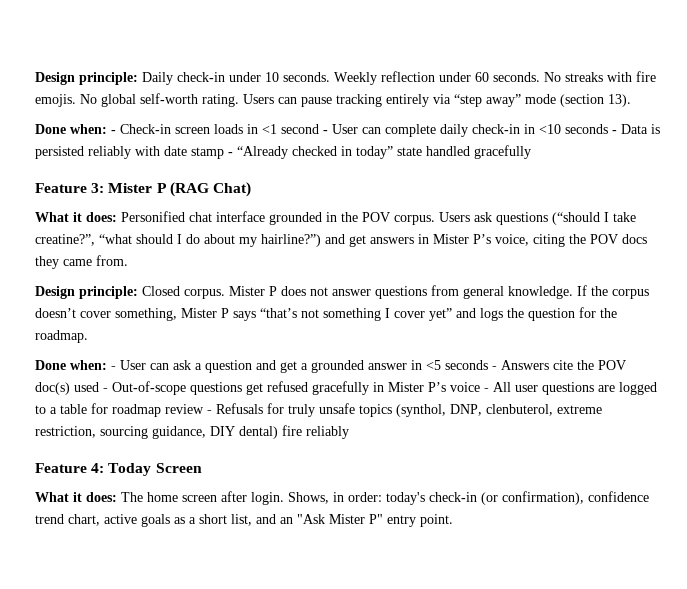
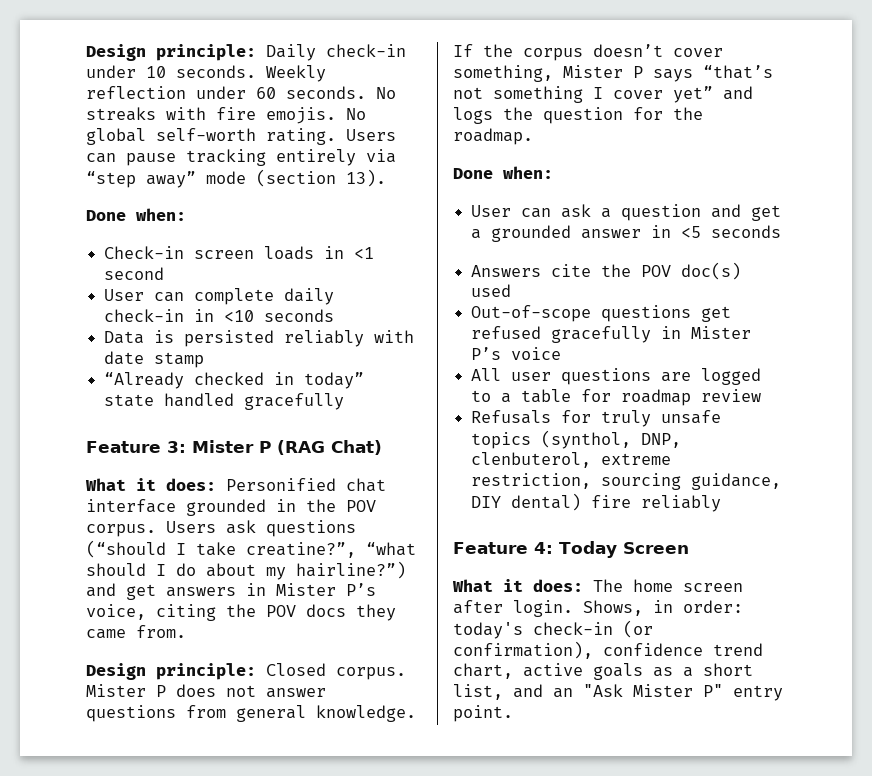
[111,130,116,134] - -> (186, 214) //
[323,130,328,134] - -> (165, 273) //
[612,130,617,134] - -> (335, 315) //
[228,152,233,156] - -> (205, 360) //
[111,366,116,370] - -> (553, 172) //
[492,366,497,370] - -> (782, 231) //
[103,388,108,392] - -> (512, 290) //
[484,388,489,392] - -> (562, 353) //
[207,410,212,414] - -> (762, 395) //

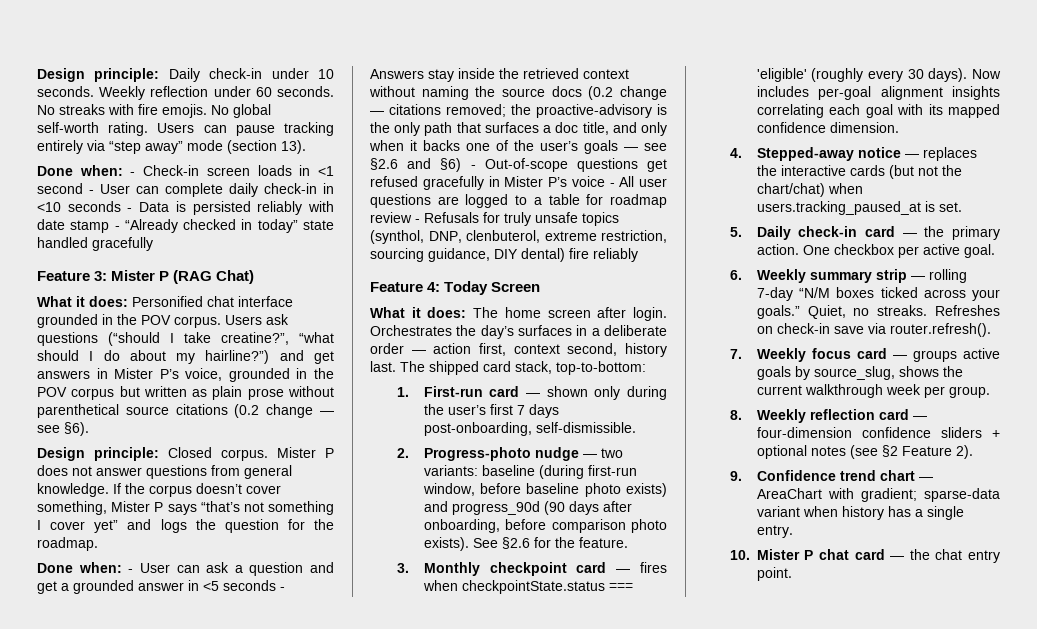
(186, 214) // -> [130,172,136,176] -
(165, 273) // -> [89,190,94,194] -
(335, 315) // -> [127,208,133,212] -
(205, 360) // -> [114,226,120,230] -
[156,604,396,621] [86,625,186,639] citing the POV docs they came from. -> [228,368,334,382] [37,386,334,400] [37,404,335,418] [37,422,89,436] grounded in the POV corpus but written as plain prose without parenthetical source citations (0.2 change — see §6).
(553, 172) // -> [128,569,134,573] -
[471,262,742,280] [471,284,512,297] // Answers cite the POV doc(s) used // -> [280,587,285,591] [370,68,629,82] [369,86,667,100] [370,104,667,118] [370,122,667,136] [369,140,667,154] [370,158,476,172] - Answers stay inside the retrieved context without naming the source docs (0.2 change — citations removed; the proactive-advisory is the only path that surfaces a doc title, and only when it backs one of the user’s goals — see §2.6 and §6) -
(562, 353) // -> [609,183,615,187] -
(762, 395) // -> [415,219,420,223] -
[583,600,743,616] [453,620,653,639] [453,641,763,659] [453,663,753,680] [453,684,723,700] Shows, in order: today's check-in (or confirmation), confidence trend chart, active goals as a short list, and an "Ask Mister P" -> [370,325,667,339] [370,343,667,357] [370,361,646,375] [396,386,667,400] [423,404,559,418] [423,422,636,436] [396,447,623,461] [423,465,637,479] [422,483,667,497] [423,501,632,515] [423,519,667,533] [423,537,628,551] [396,562,667,576] [422,580,633,594] [756,68,1001,82] [756,86,1000,100] [756,104,1000,118] [756,122,899,133] [729,147,977,161] [756,165,962,179] [756,183,863,197] [756,201,962,215] [729,226,1000,240] [756,244,995,258] [729,269,967,283] [756,287,1000,301] [756,305,1000,319] [756,323,991,337] [729,348,1000,362] [756,366,963,380] [756,384,990,398] [729,409,927,423] [756,427,1000,438] [756,445,973,459] [729,470,933,481] [756,488,1000,502] [756,506,964,520] [756,525,793,538] [729,549,963,560] Orchestrates the day’s surfaces in a deliberate order — action first, context second, history last. The shipped card stack, top-to-bottom: // 1. First-run card — shown only during the user’s first 7 days post-onboarding, self-dismissible. // 2. Progress-photo nudge — two variants: baseline (during first-run window, before baseline photo exists) and progress_90d (90 days after onboarding, before comparison photo exists). See §2.6 for the feature. // 3. Monthly checkpoint card — fires when checkpointState.status === 'eligible' (roughly every 30 days). Now includes per-goal alignment insights correlating each goal with its mapped confidence dimension. // 4. Stepped-away notice — replaces the interactive cards (but not the chart/chat) when users.tracking_paused_at is set. // 5. Daily check-in card — the primary action. One checkbox per active goal. // 6. Weekly summary strip — rolling 7-day “N/M boxes ticked across your goals.” Quiet, no streaks. Refreshes on check-in save via router.refresh(). // 7. Weekly focus card — groups active goals by source_slug, shows the current walkthrough week per group. // 8. Weekly reflection card — four-dimension confidence sliders + optional notes (see §2 Feature 2). // 9. Confidence trend chart — AreaChart with gradient; sparse-data variant when history has a single entry. // 10. Mister P chat card — the chat

